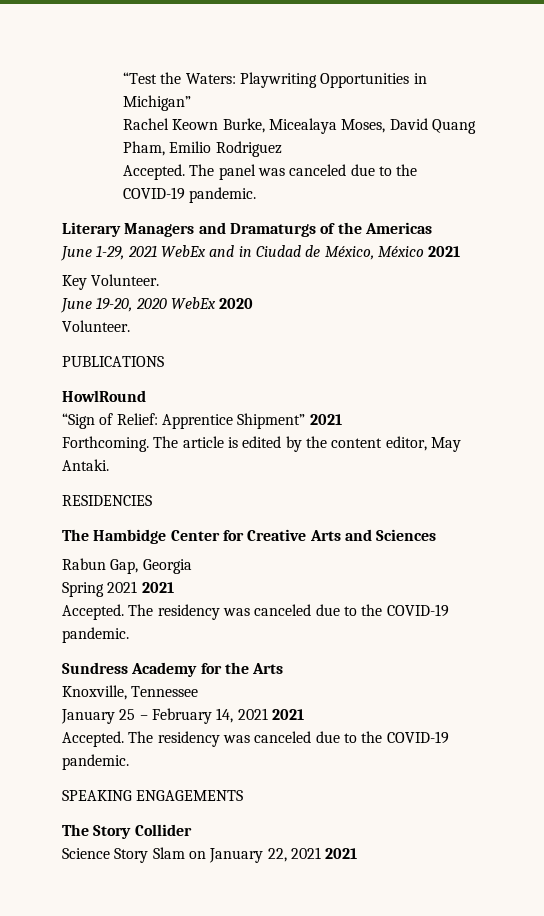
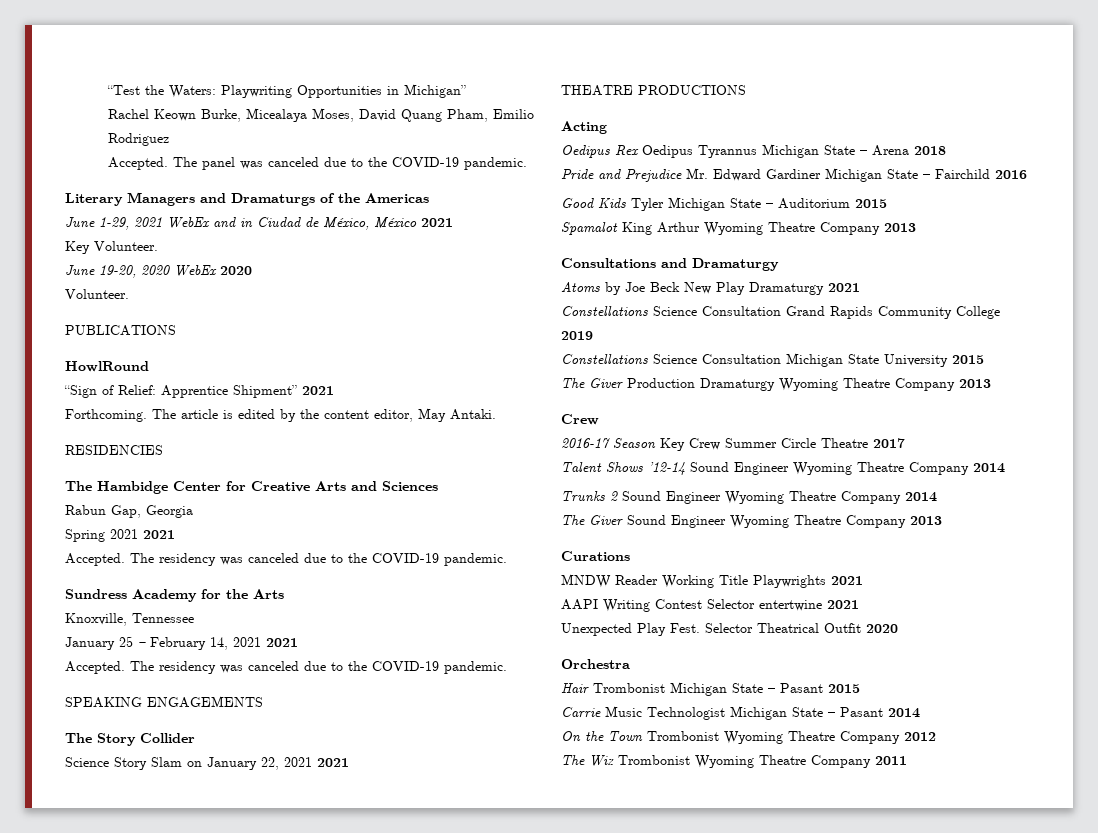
(358, 853) none -> [561,85,746,96] [561,121,607,134] [561,144,946,158] [561,168,1027,182] [561,197,887,211] [561,222,916,235] [561,258,779,271] [561,282,860,295] [561,306,1000,319] [561,331,593,340] [561,353,984,367] [561,378,991,391] [561,414,599,425] [561,438,905,451] [561,462,1005,475] [561,491,937,504] [561,515,942,528] [561,551,630,561] [561,574,863,588] [561,599,859,612] [561,623,898,636] [561,659,630,669] [561,682,860,696] [561,706,920,720] [561,731,936,744] [561,755,907,768] // THEATRE PRODUCTIONS // Acting // Oedipus Rex Oedipus Tyrannus Michigan State – Arena 2018 // Pride and Prejudice Mr. Edward Gardiner Michigan State – Fairchild 2016 // Good Kids Tyler Michigan State – Auditorium 2015 // Spamalot King Arthur Wyoming Theatre Company 2013 // Consultations and Dramaturgy // Atoms by Joe Beck New Play Dramaturgy 2021 // Constellations Science Consultation Grand Rapids Community College 2019 // Constellations Science Consultation Michigan State University 2015 // The Giver Production Dramaturgy Wyoming Theatre Company 2013 // Crew // 2016-17 Season Key Crew Summer Circle Theatre 2017 // Talent Shows ’12-14 Sound Engineer Wyoming Theatre Company 2014 // Trunks 2 Sound Engineer Wyoming Theatre Company 2014 // The Giver Sound Engineer Wyoming Theatre Company 2013 // Curations // MNDW Reader Working Title Playwrights 2021 // AAPI Writing Contest Selector entertwine 2021 // Unexpected Play Fest. Selector Theatrical Outfit 2020 // Orchestra // Hair Trombonist Michigan State – Pasant 2015 // Carrie Music Technologist Michigan State – Pasant 2014 // On the Town Trombonist Wyoming Theatre Company 2012 // The Wiz Trombonist Wyoming Theatre Company 2011

